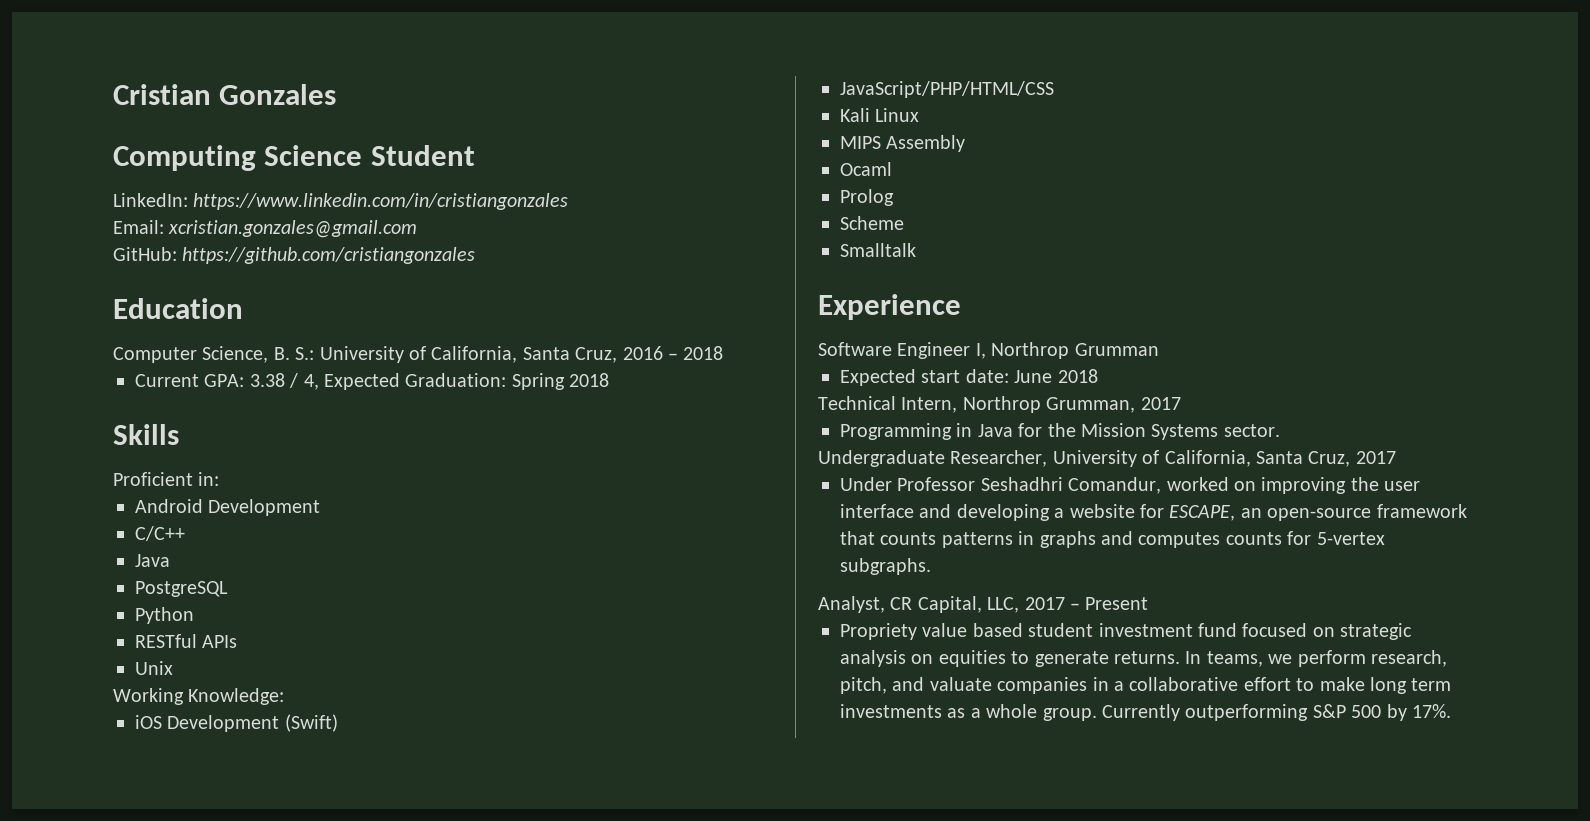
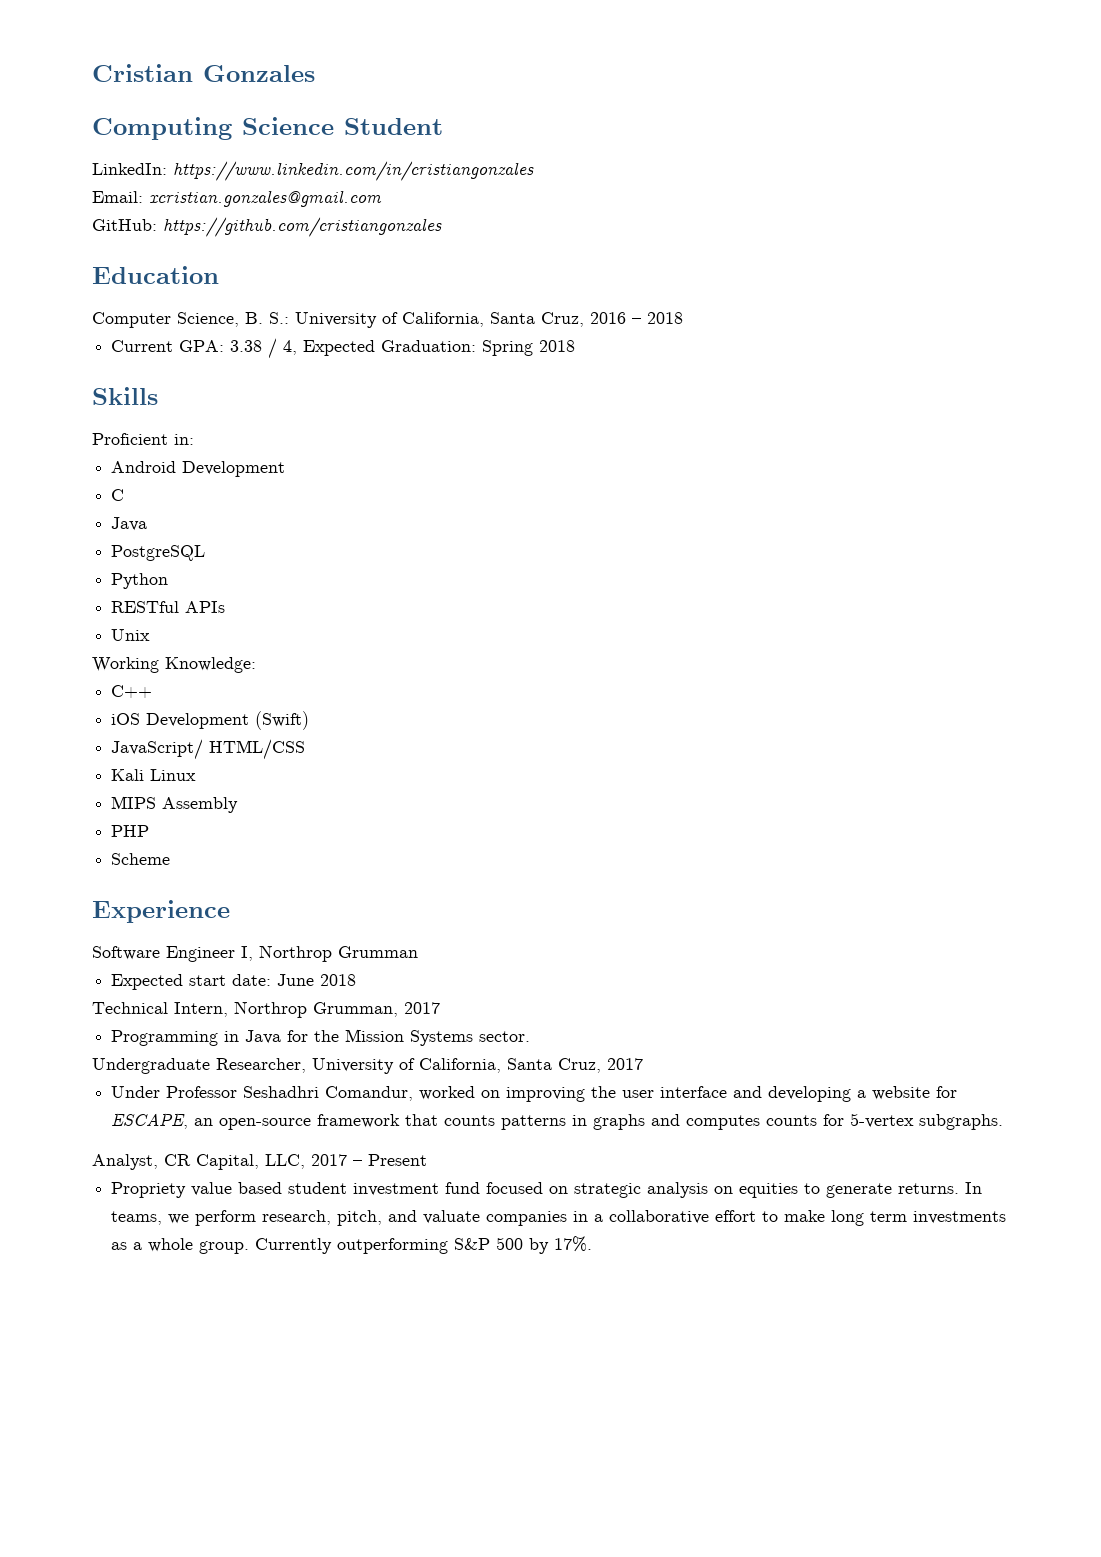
[135,526,185,541] C/C++ -> [111,489,125,501] C
(285, 696) none -> [111,685,153,698] // C++
[840,81,1054,98] JavaScript/PHP/HTML/CSS -> [111,739,306,760] JavaScript/ HTML/CSS
[840,162,892,176] [840,189,894,206] Ocaml // Prolog -> [111,825,150,837] PHP
[840,243,916,257] // Smalltalk -> (171, 859) none

